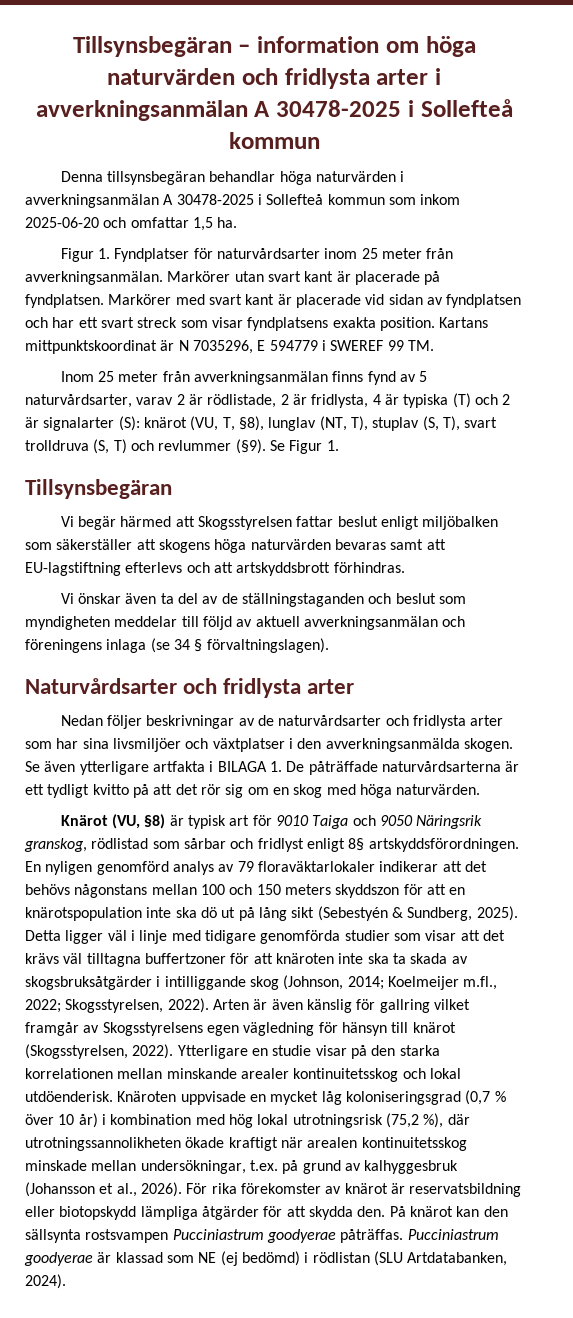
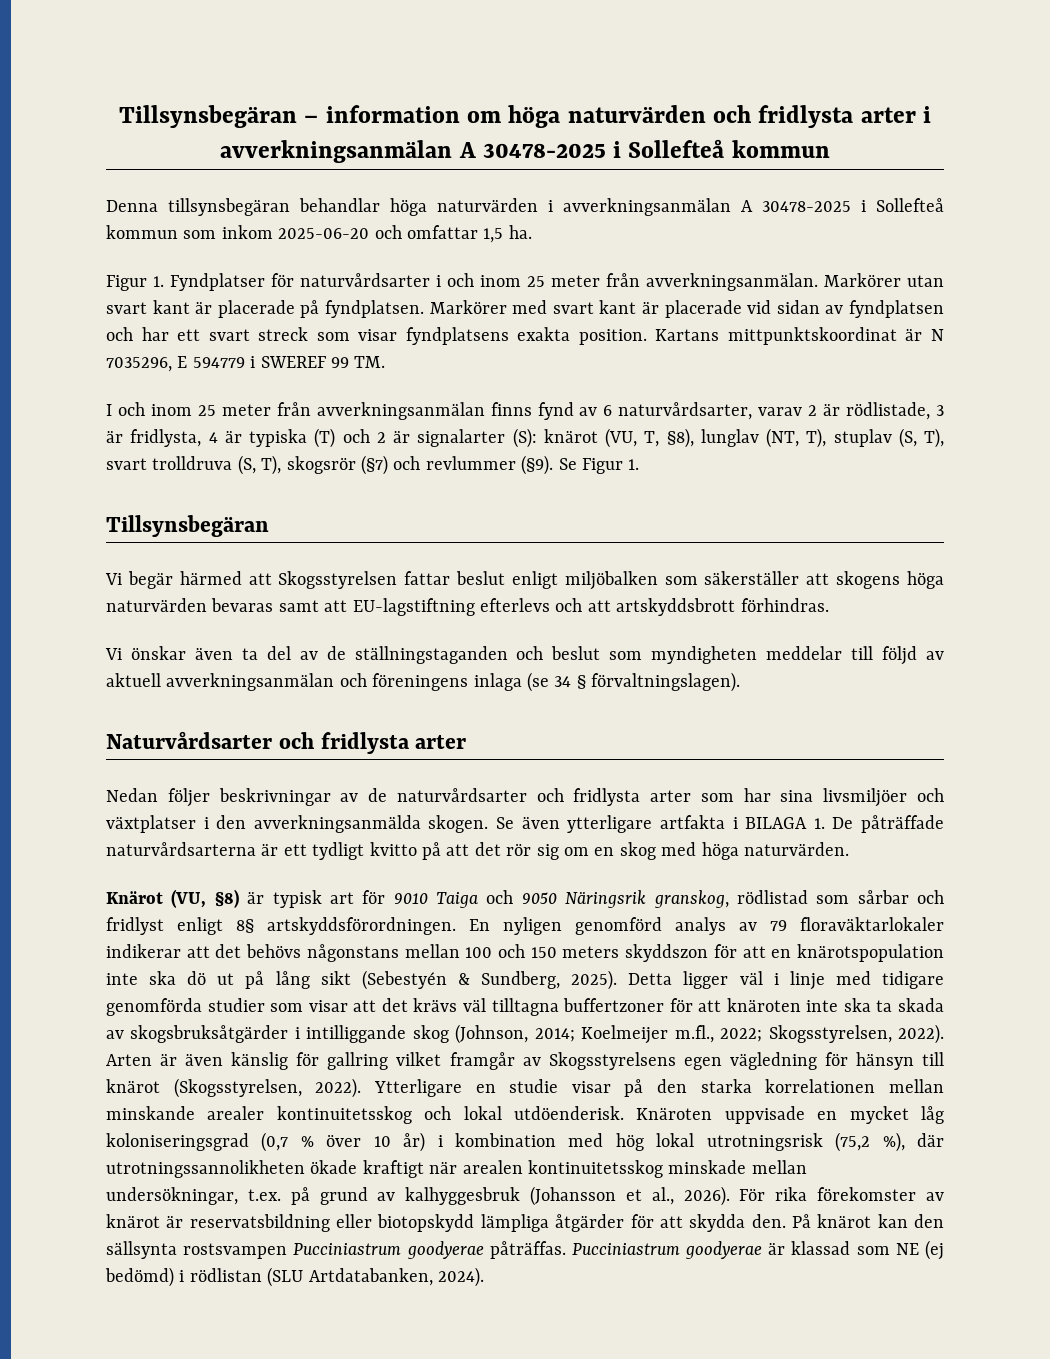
(320, 253) none -> [436,273,474,287] i och
[60,371,94,382] Inom -> [106,402,192,416] I och inom
[419,371,428,382] 5 -> [603,405,613,416] 6
[280,394,289,405] 2 -> [936,405,944,416] 3
[113,439,127,454] T) -> [261,455,388,475] T), skogsrör (§7)

